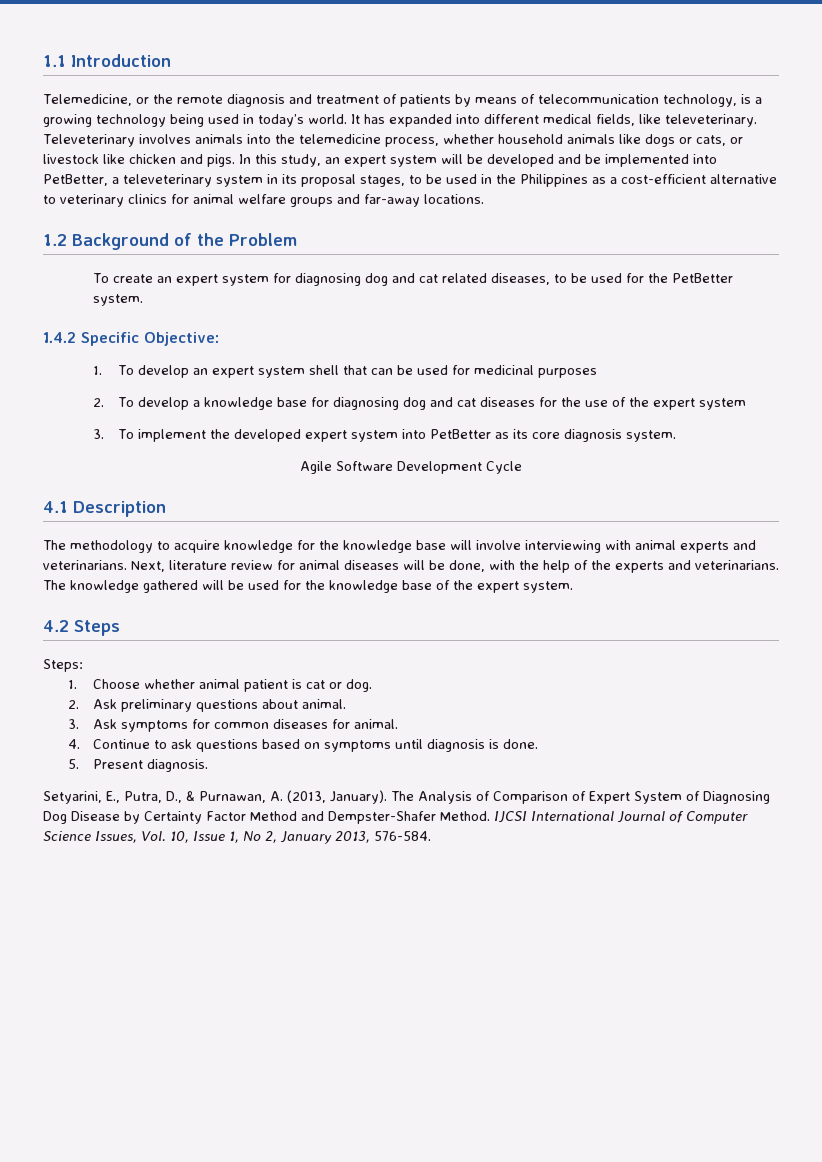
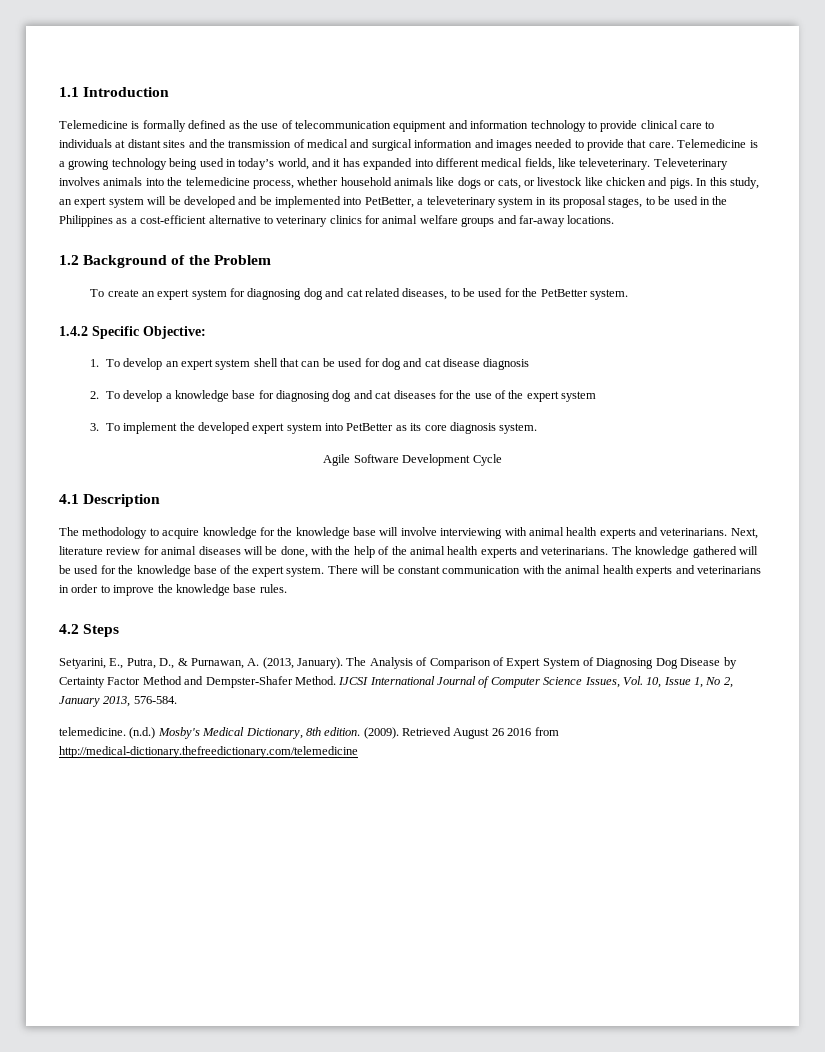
[43,94,737,107] Telemedicine, or the remote diagnosis and treatment of patients by means of telecommunication technology, -> [59,120,715,132] [59,139,747,151] Telemedicine is formally defined as the use of telecommunication equipment and information technology to provide clinical care to individuals at distant sites and the transmission of medical and surgical information and images needed to provide that care. Telemedicine
[308,114,360,124] world. It -> [277,158,341,170] world, and it
[473,365,597,378] medicinal purposes -> [381,358,530,370] dog and cat disease diagnosis
(676, 545) none -> [566,527,598,536] health
(611, 565) none -> [409,546,479,555] animal health
[43,620,120,636] [43,659,83,672] [67,679,372,692] [67,699,346,712] [67,719,398,732] [67,739,538,752] [67,759,208,772] // 4.2 Steps // Steps: // 1. Choose whether animal patient is cat or dog. // 2. Ask preliminary questions about animal. // 3. Ask symptoms for common diseases for animal. // 4. Continue to ask questions based on symptoms until diagnosis is done. // 5. Present diagnosis. -> [327,565,761,577] [59,584,287,596] [59,624,120,637] There will be constant communication with the animal health experts and veterinarians in order to improve the knowledge base rules. // 4.2 Steps
(431, 836) none -> [59,727,559,739] [59,746,358,758] // telemedicine. (n.d.) Mosby's Medical Dictionary, 8th edition. (2009). Retrieved August 26 2016 from http://medical-dictionary.thefreedictionary.com/telemedicine

